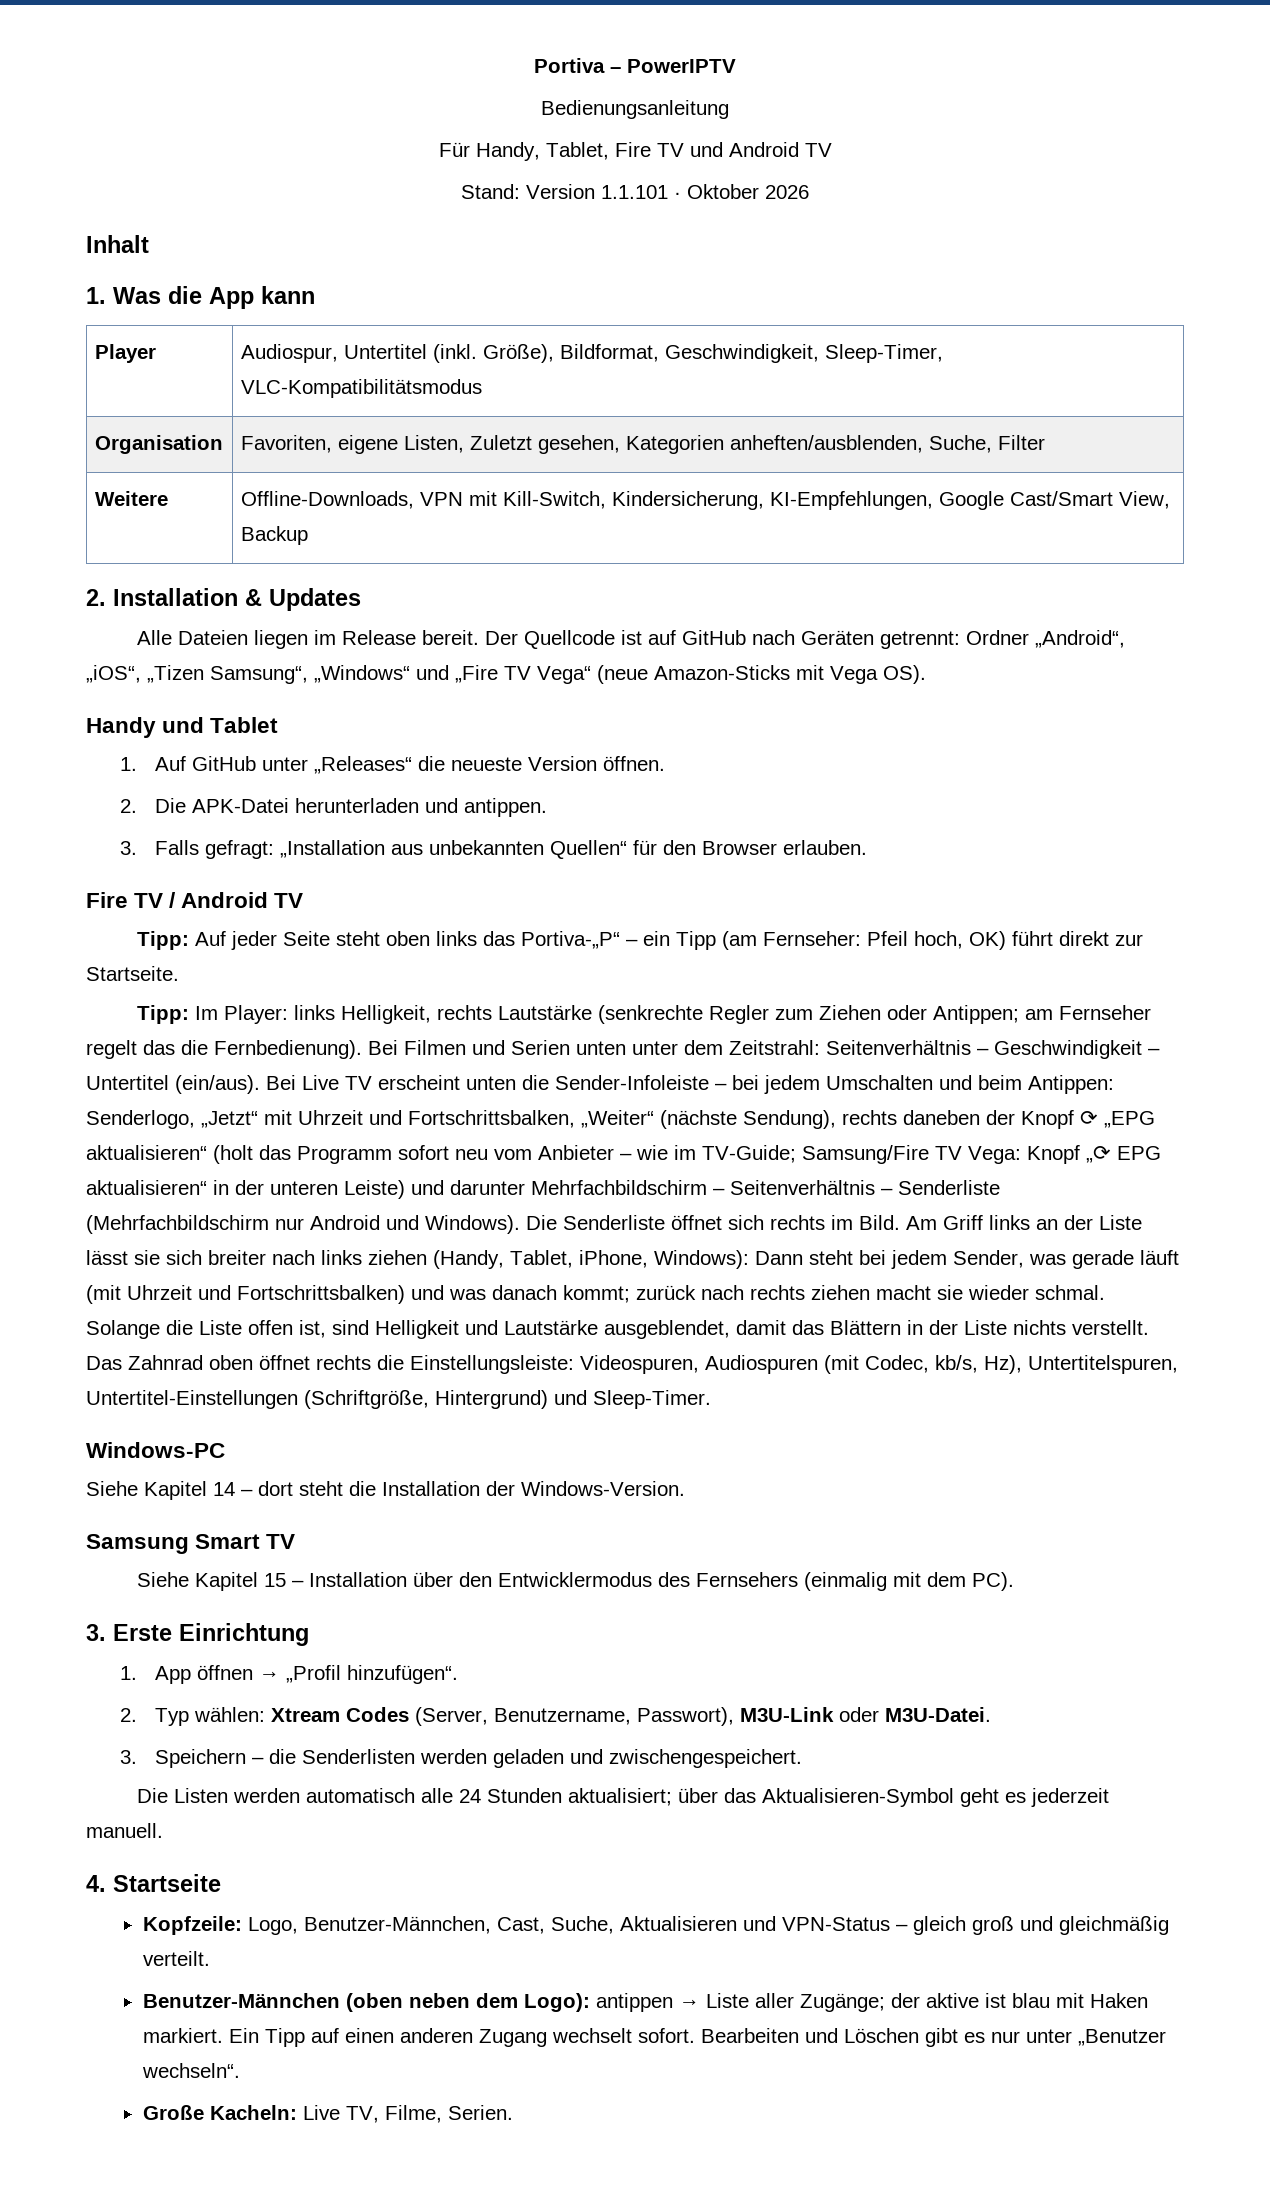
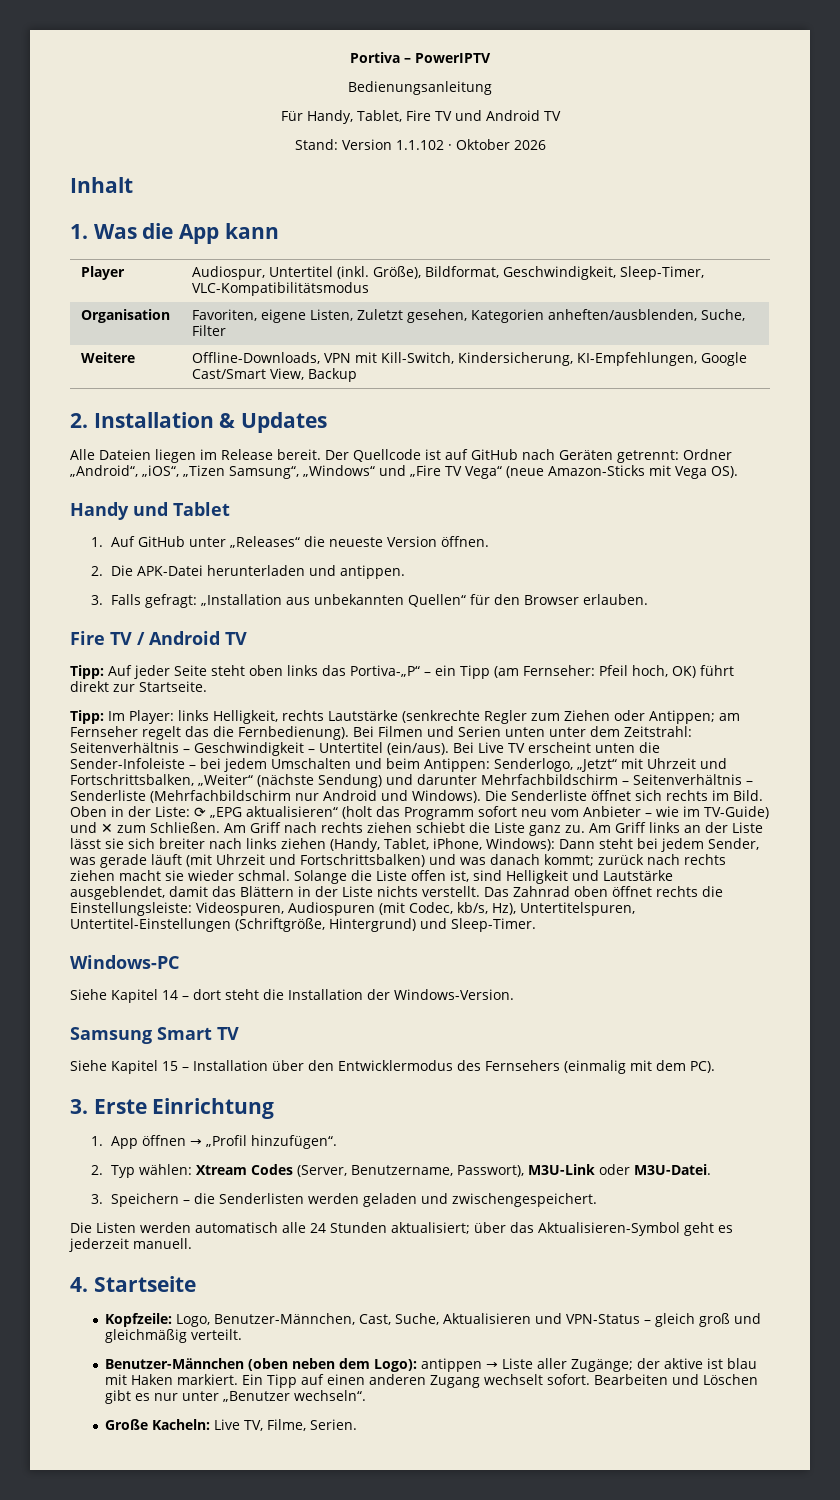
[601,185,668,199] 1.1.101 -> [395,140,444,150] 1.1.102
[743,1110,1155,1129] [86,1145,1161,1164] [86,1180,405,1199] Sendung), rechts daneben der Knopf ⟳ „EPG aktualisieren“ (holt das Programm sofort neu vom Anbieter – wie im TV-Guide; Samsung/Fire TV Vega: Knopf „⟳ EPG aktualisieren“ in der unteren Leiste) -> [318,774,382,788] Sendung)
(900, 1222) none -> [70,806,769,820] [70,822,585,836] Oben in der Liste: ⟳ „EPG aktualisieren“ (holt das Programm sofort neu vom Anbieter – wie im TV-Guide) und ✕ zum Schließen. Am Griff nach rechts ziehen schiebt die Liste ganz zu.

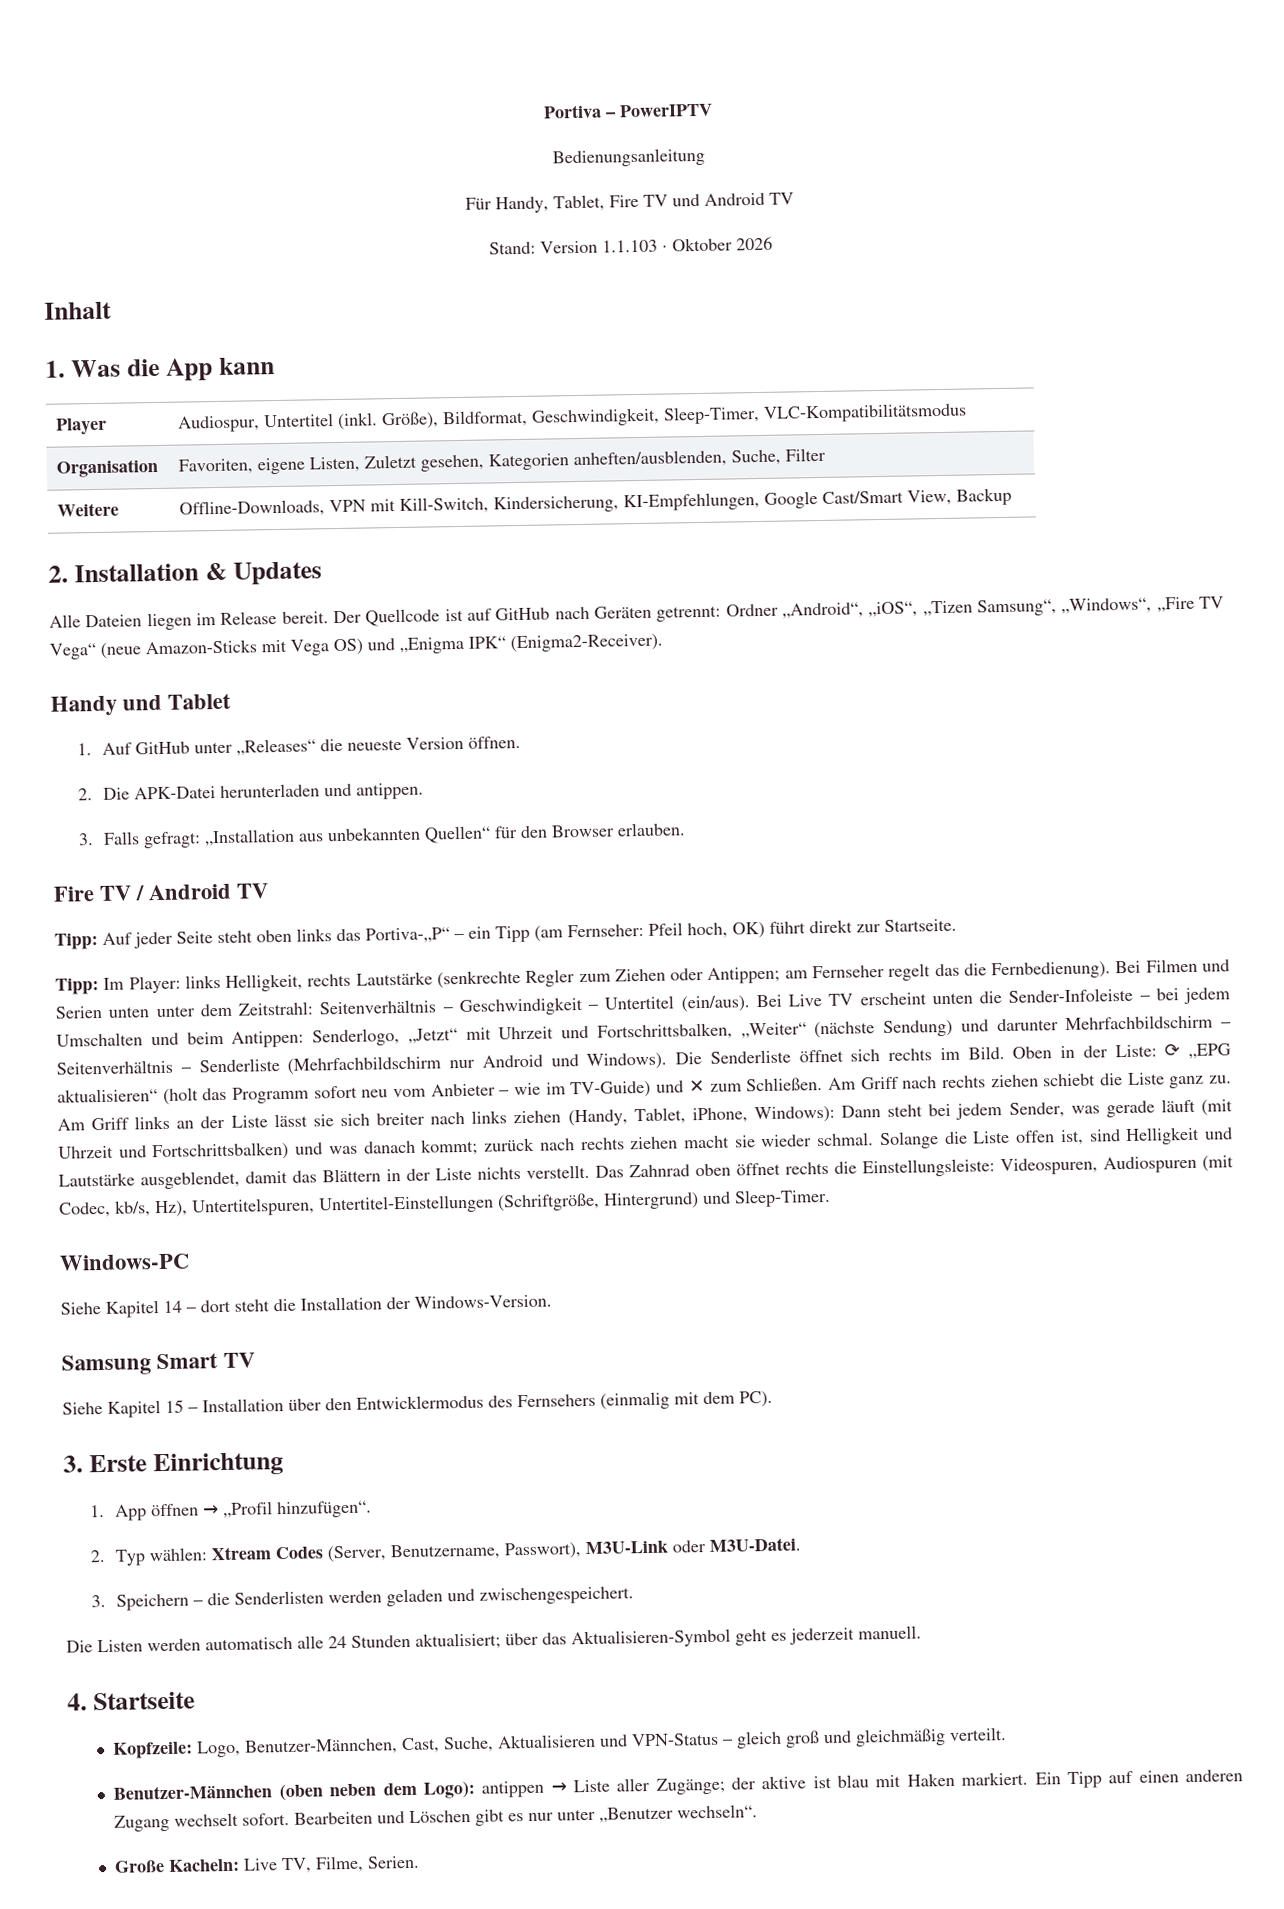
[395,140,444,150] 1.1.102 -> [601,239,658,253] 1.1.103
[303,465,406,477] „Windows“ und -> [1061,597,1153,614] „Windows“,
[711,466,738,478] OS). -> [333,633,663,656] OS) und „Enigma IPK“ (Enigma2-Receiver).

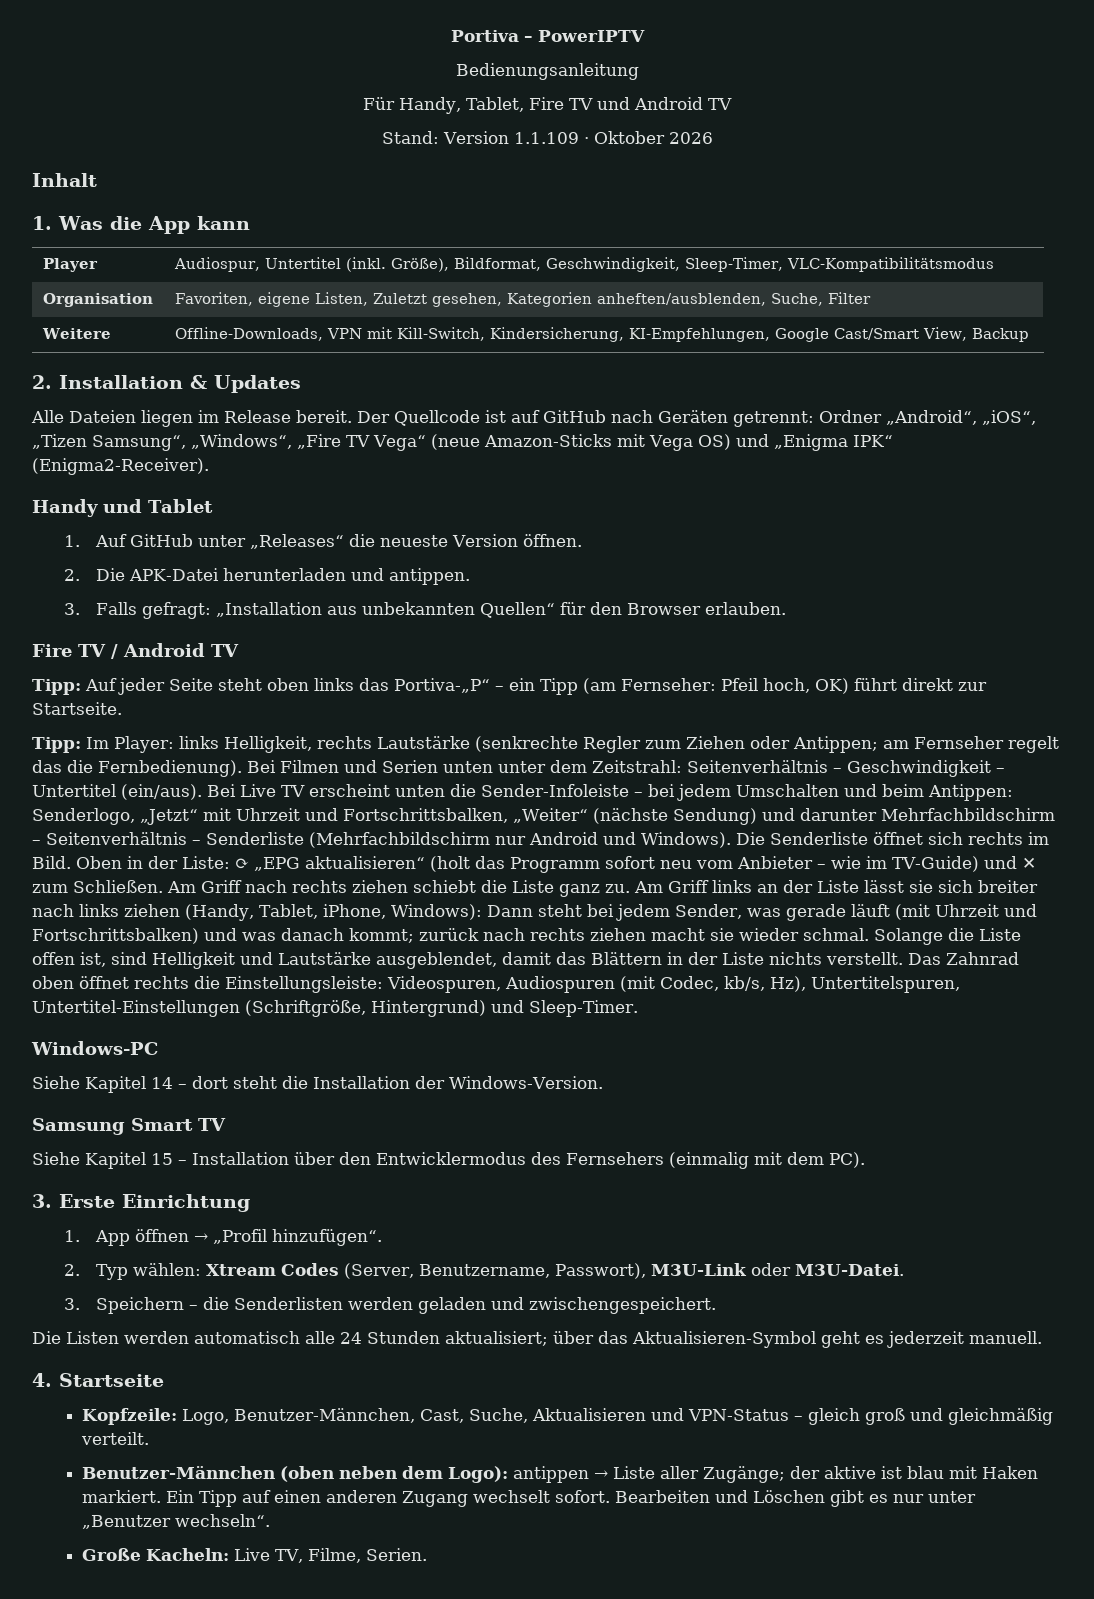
[601,239,658,253] 1.1.103 -> [513,132,579,144] 1.1.109

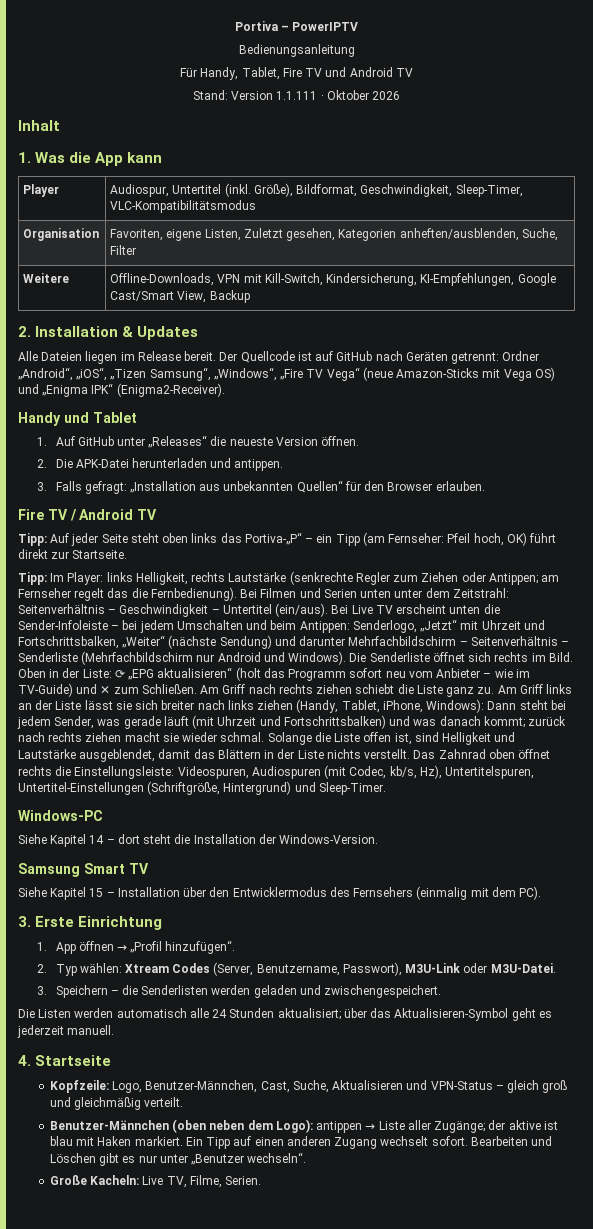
[513,132,579,144] 1.1.109 -> [276,91,318,100] 1.1.111

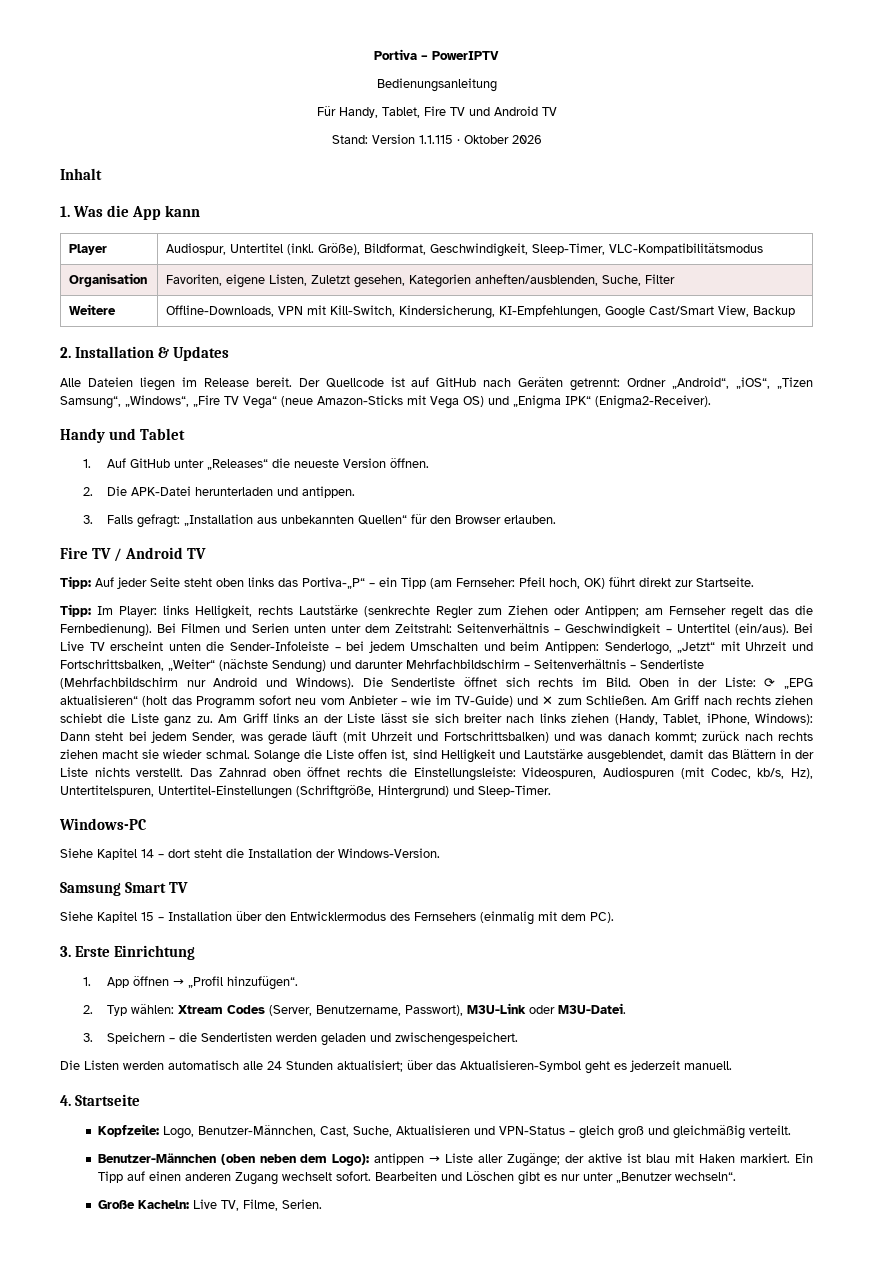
[276,91,318,100] 1.1.111 -> [418,135,453,144] 1.1.115

